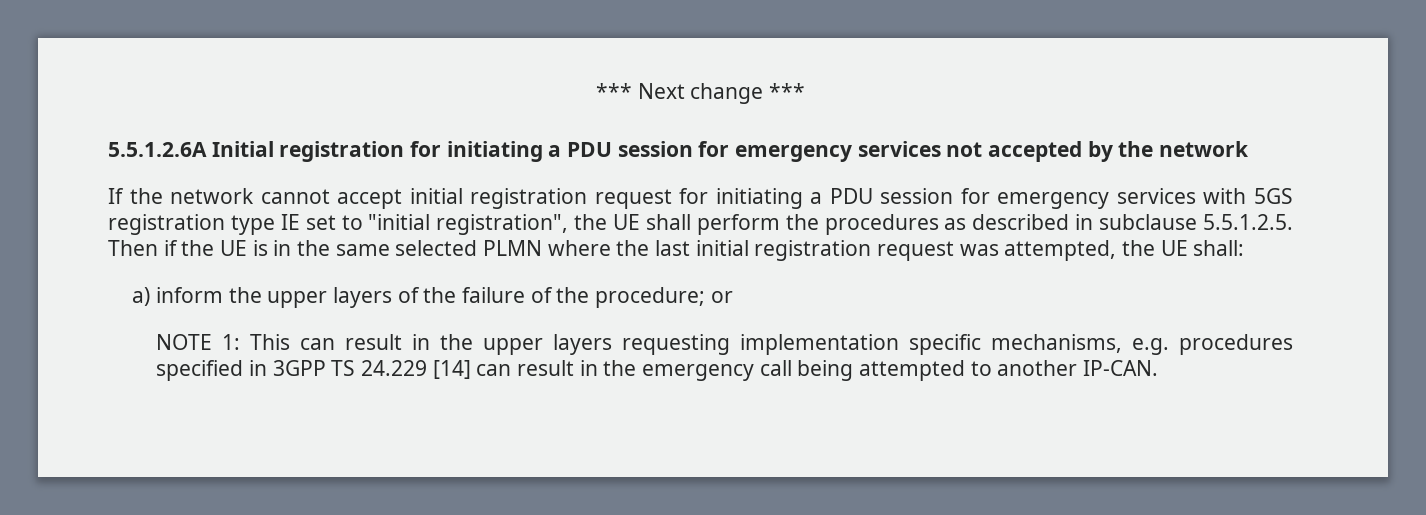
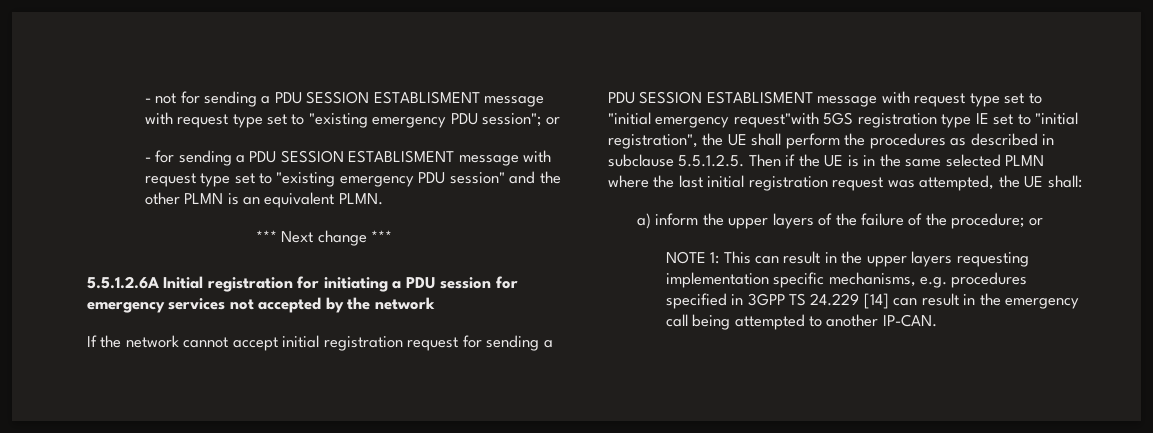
(595, 91) none -> [144,91,545,107] [144,112,560,128] [144,150,552,166] [144,171,561,187] [144,192,383,208] - not for sending a PDU SESSION ESTABLISMENT message with request type set to "existing emergency PDU session"; or // - for sending a PDU SESSION ESTABLISMENT message with request type set to "existing emergency PDU session" and the other PLMN is an equivalent PLMN. //
[715,188,1247,209] initiating a PDU session for emergency services with -> [486,335,553,351] [608,91,1042,107] [608,112,819,128] sending a PDU SESSION ESTABLISMENT message with request type set to "initial emergency request"with

